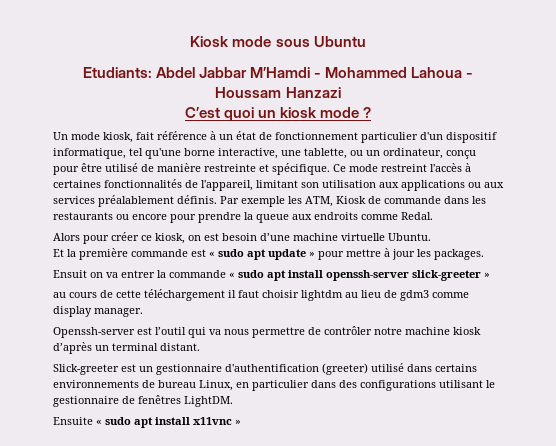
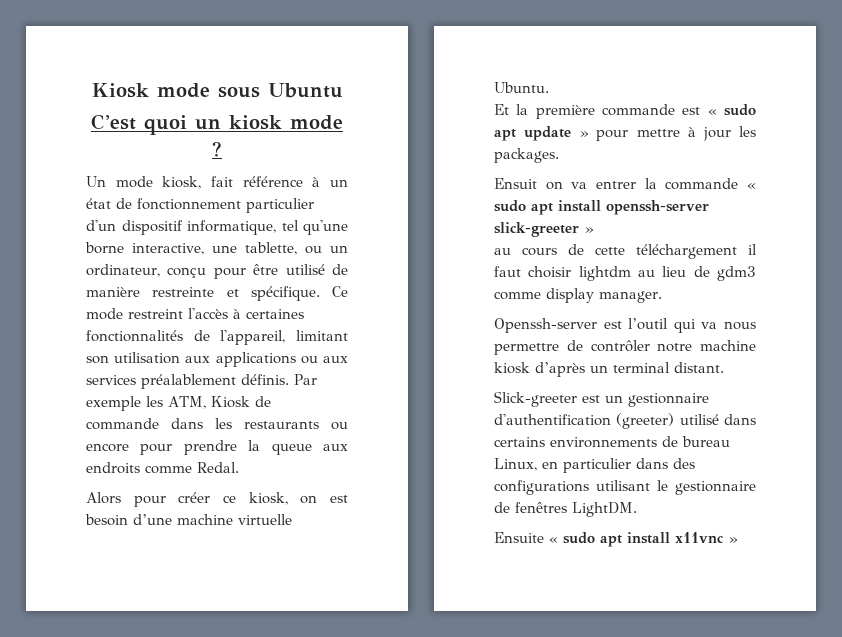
[82,67,474,78] [215,87,341,98] // Etudiants: Abdel Jabbar M’Hamdi - Mohammed Lahoua - Houssam Hanzazi -> (343, 90) none

